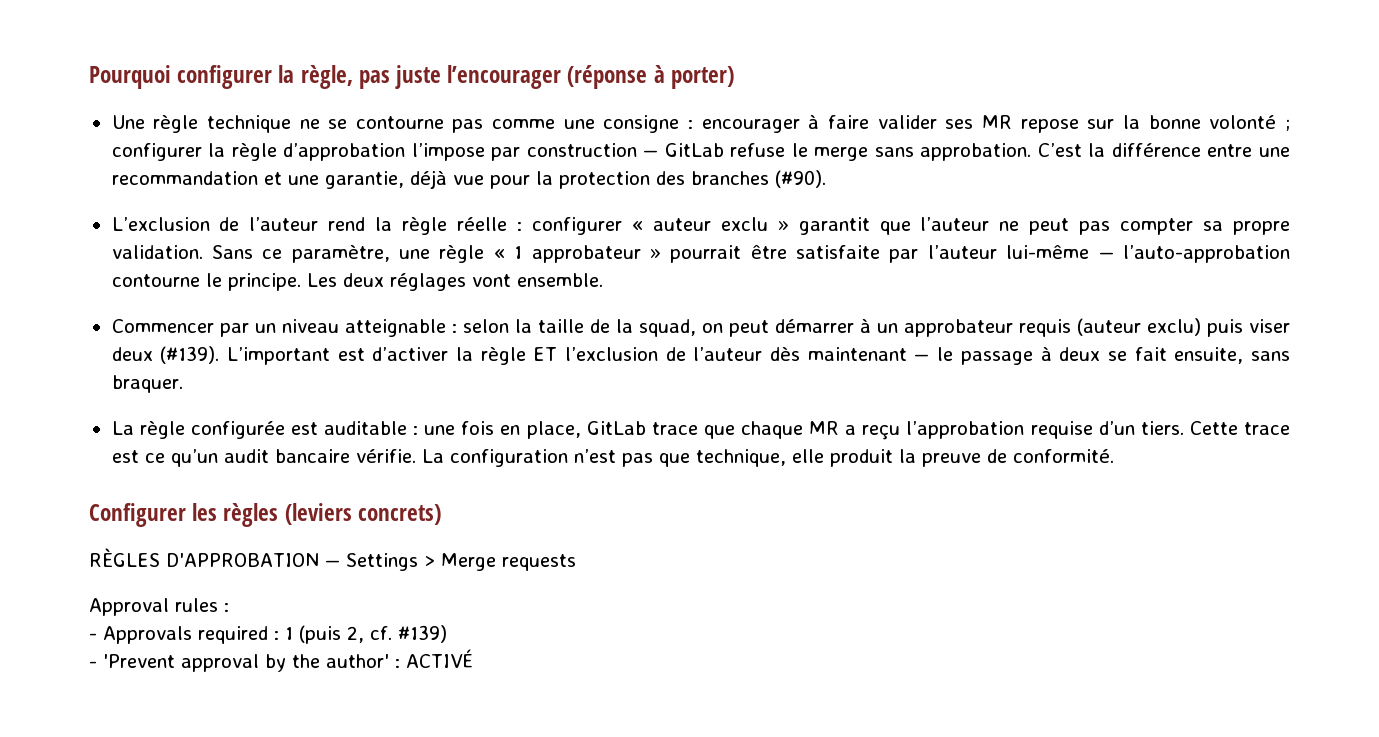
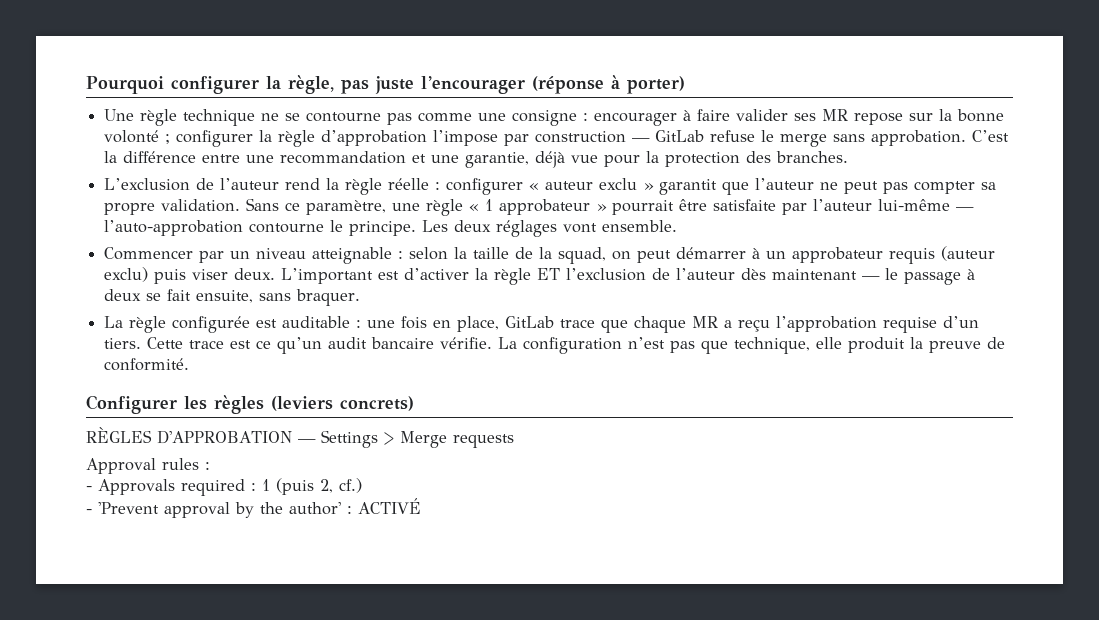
[690,170,826,188] branches (#90). -> [776,151,849,163] branches.
[111,346,220,364] deux (#139). -> [234,268,276,280] deux.
[370,625,447,643] cf. #139) -> [339,478,362,493] cf.)

